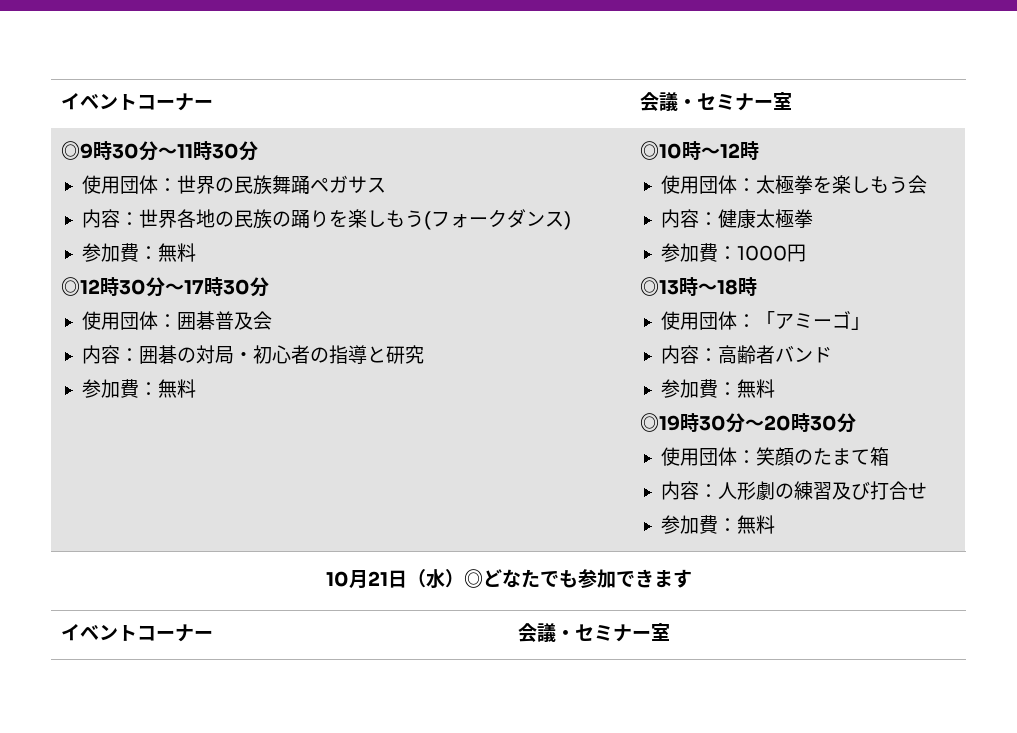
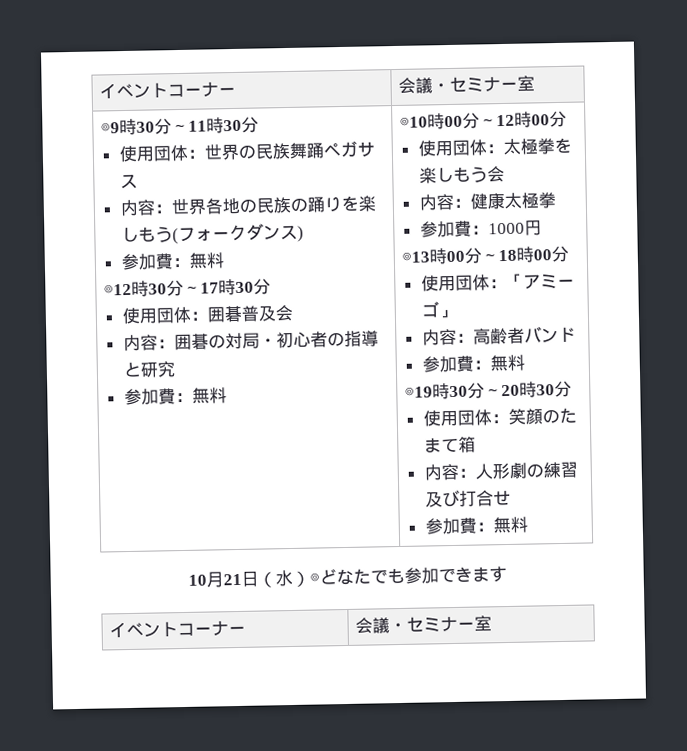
(701, 150) none -> [444,112,481,129] 00分
(759, 150) none -> [531,110,568,128] 00分
(698, 286) none -> [446,247,483,264] 00分
(757, 286) none -> [533,245,570,263] 00分

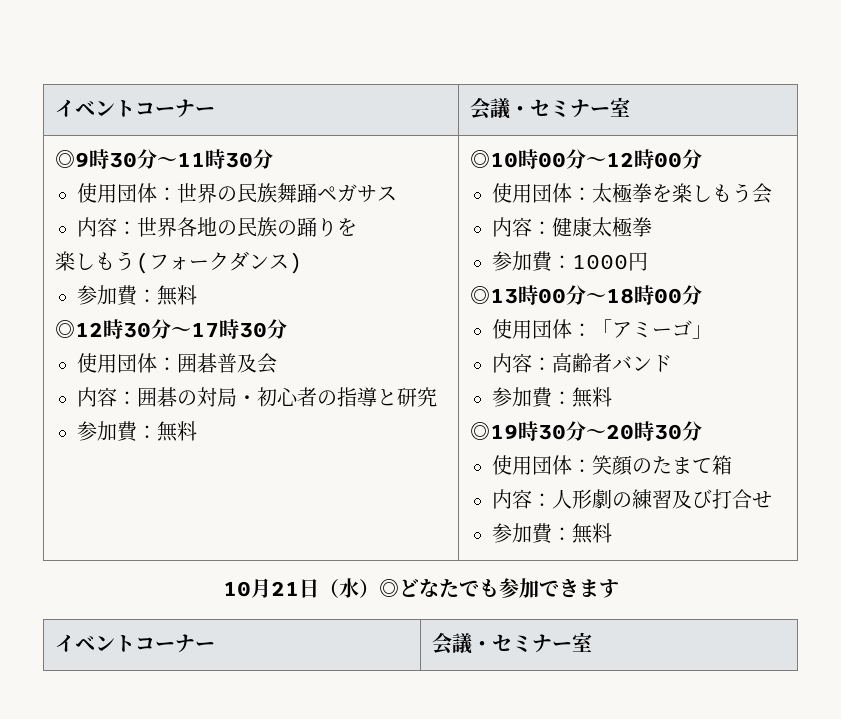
(359, 203) none -> (358, 227) //

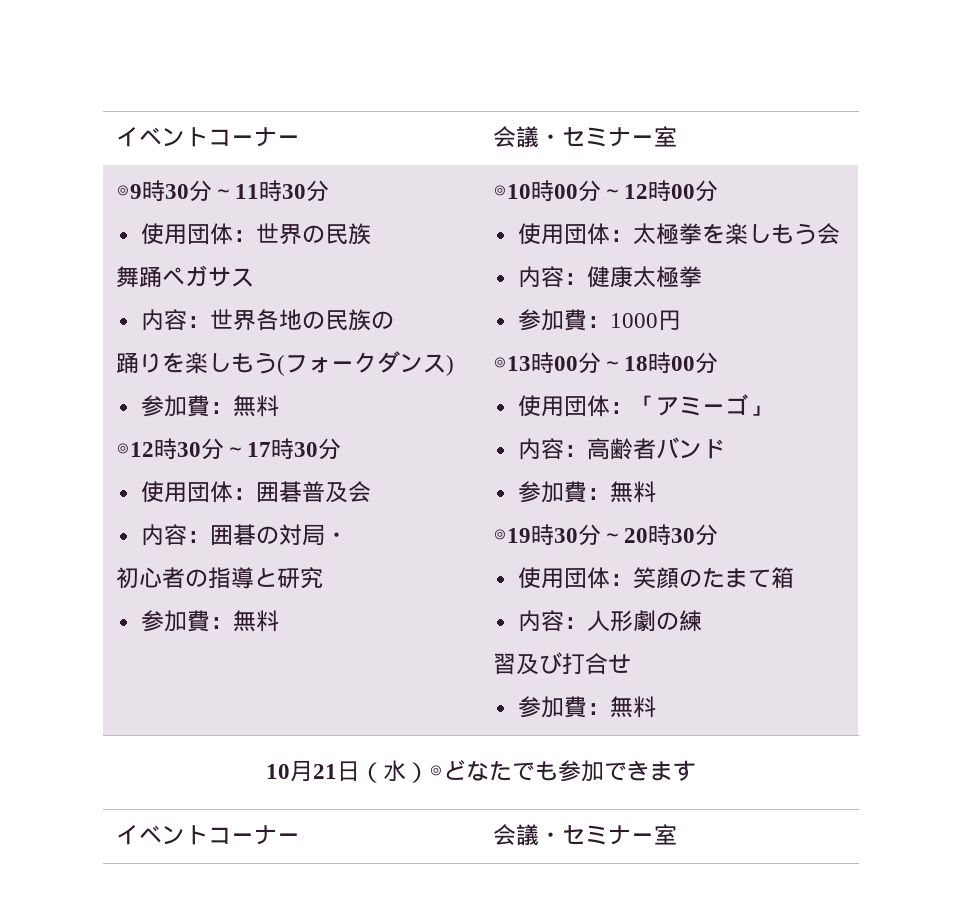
(278, 193) none -> (371, 234) //
(298, 228) none -> (394, 320) //
(358, 227) // -> (185, 362) none
(258, 400) none -> (348, 537) //
(653, 499) none -> (702, 621) //

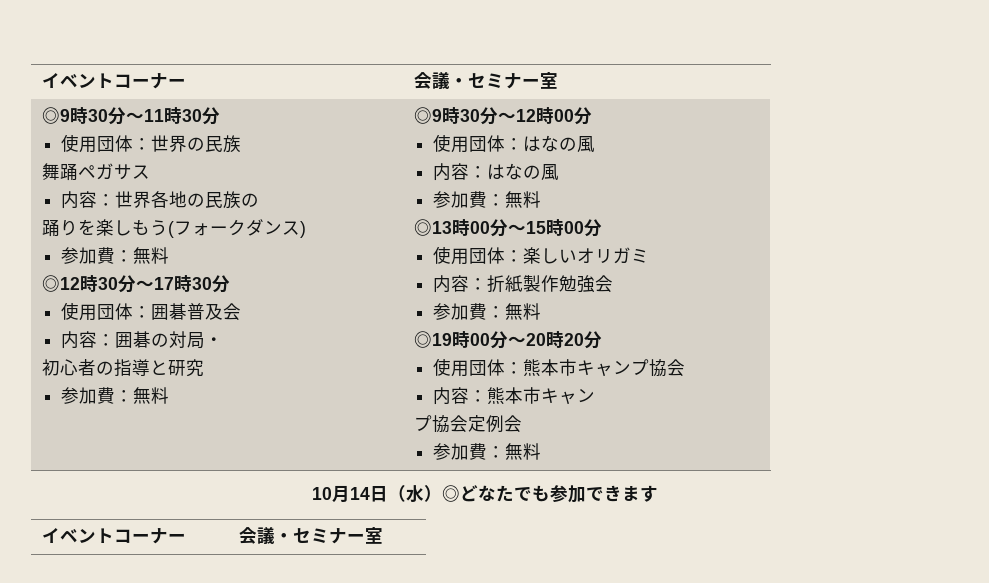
[492,180,578,202] ◎10時00 -> [413,107,480,124] ◎9時30
[632,223,840,245] [517,266,702,288] [517,309,681,331] 太極拳を楽しもう会 // 内容：健康太極拳 // 参加費：1000円 -> [523,135,596,153] [433,163,560,181] [433,191,542,208] はなの風 // 内容：はなの風 // 参加費：無料
[623,352,718,374] [517,394,771,417] [517,437,725,460] 18時00分 // 使用団体：「アミーゴ」 // 内容：高齢者バンド -> [525,219,602,237] [433,246,650,265] [433,275,614,293] 15時00分 // 使用団体：楽しいオリガミ // 内容：折紙製作勉強会
[553,528,578,543] 30 -> [469,333,490,346] 00
[670,524,718,546] [517,567,794,589] [517,610,702,632] [492,652,631,675] 30分 // 使用団体：笑顔のたまて箱 // 内容：人形劇の練 // 習及び打合せ -> [563,331,602,349] [433,358,686,377] [433,387,596,405] [413,415,522,433] 20分 // 使用団体：熊本市キャンプ協会 // 内容：熊本市キャン // プ協会定例会
[313,764,337,779] 21 -> [349,487,370,500] 14

